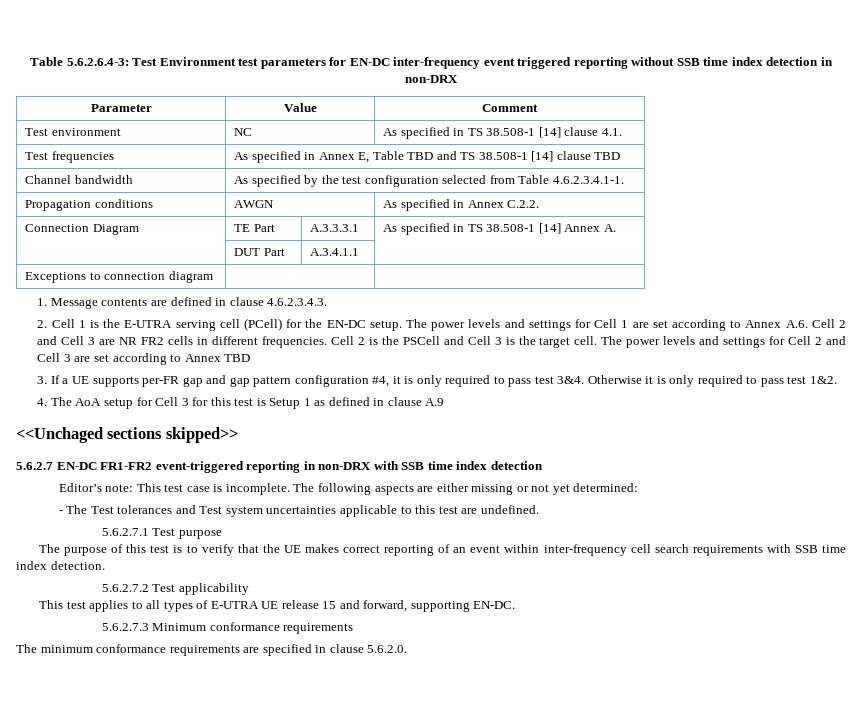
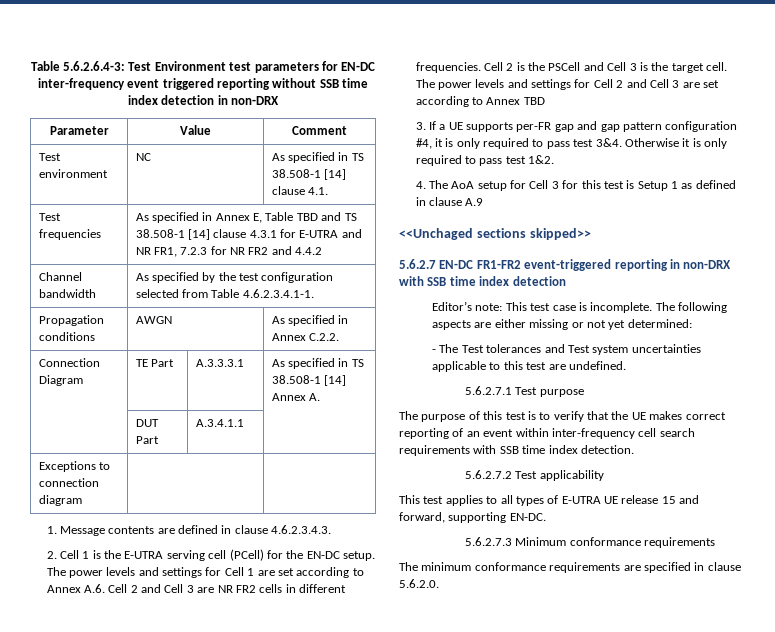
[594,152,621,160] TBD -> [249,229,362,238] [135,246,323,257] 4.3.1 for E-UTRA and NR FR1, 7.2.3 for NR FR2 and 4.4.2

